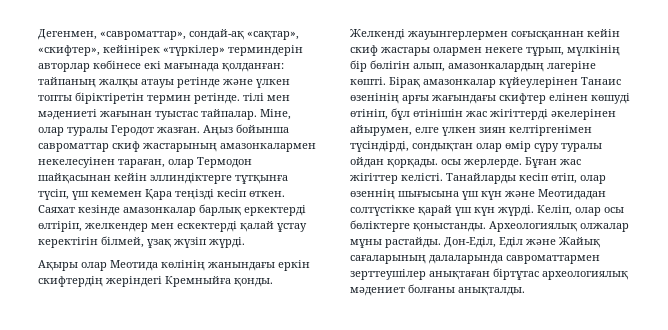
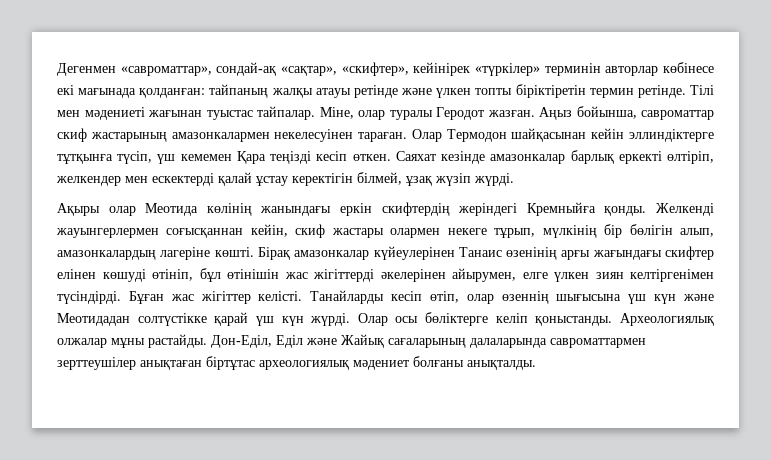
[38,29,97,40] Дегенмен, -> [57,63,116,76] Дегенмен
[228,45,303,56] терминдерін -> [544,63,601,76] терминін
[243,93,264,101] тілі -> [690,85,714,95] Тілі
[236,124,289,133] бойынша -> [576,106,637,119] бойынша,
[118,159,194,168] тараған, олар -> [358,129,442,142] тараған. Олар
[244,205,306,216] еркектерді -> [618,151,662,164] еркекті
[587,29,620,37] кейін -> [250,224,288,237] кейін,
[350,141,602,152] [350,157,522,168] түсіндірді, сондықтан олар өмір сүру туралы ойдан қорқады. осы жерлерде. -> [57,291,121,304] түсіндірді.
[537,205,601,216] Келіп, олар -> [357,313,388,326] Олар
(410, 226) none -> [495,313,528,323] келіп

